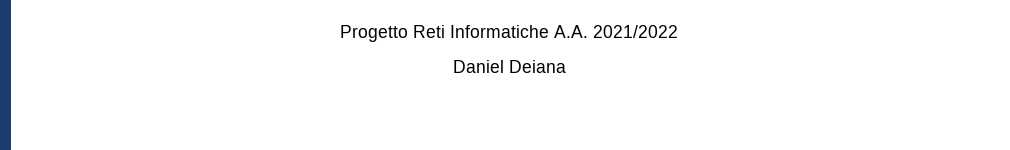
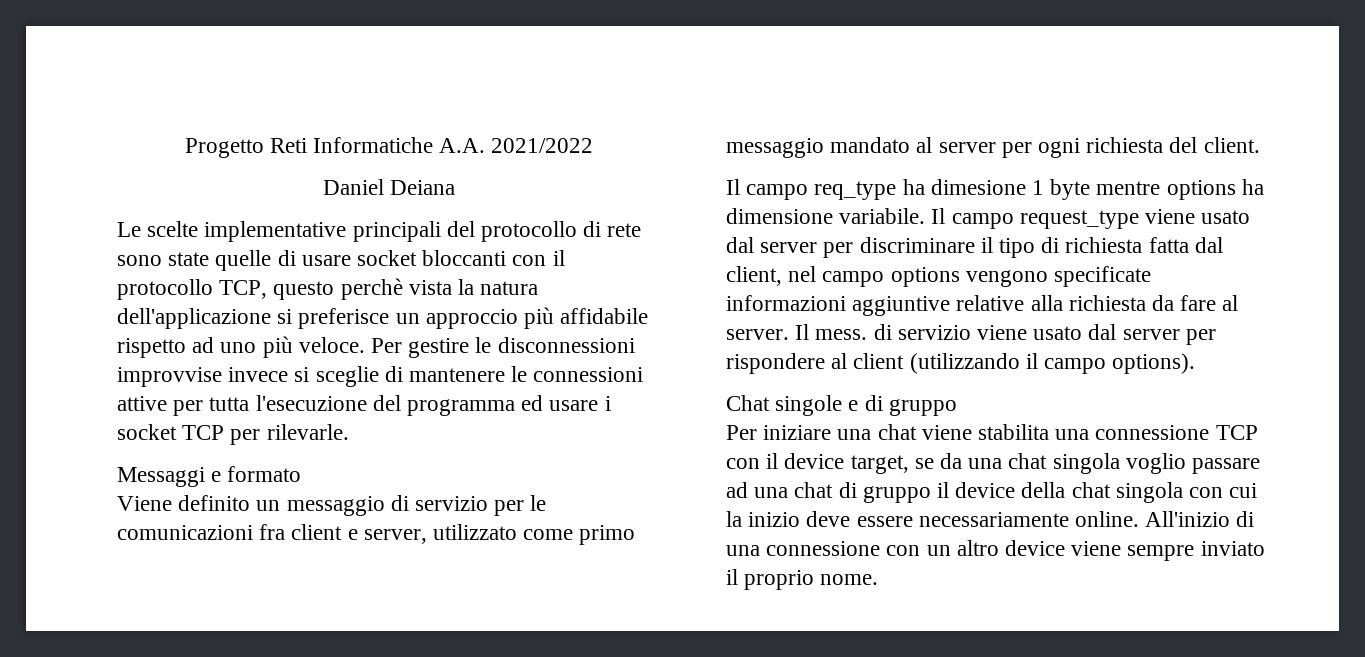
(566, 66) none -> [117,221,642,242] [117,250,565,271] [117,278,539,300] [117,307,649,329] [117,336,635,358] [117,366,644,387] [117,395,611,416] [117,424,349,445] [117,466,302,487] [117,495,547,516] [117,524,636,545] [726,137,1260,158] [726,179,1264,200] [726,208,1251,229] [726,237,1223,258] [726,266,1152,287] [726,295,1239,316] [726,324,1216,345] [726,353,1196,374] [726,395,957,416] [726,424,1258,440] [726,453,1261,474] [726,482,1258,503] [726,511,1255,527] [726,540,1265,561] [726,569,879,590] // Le scelte implementative principali del protocollo di rete sono state quelle di usare socket bloccanti con il protocollo TCP, questo perchè vista la natura dell'applicazione si preferisce un approccio più affidabile rispetto ad uno più veloce. Per gestire le disconnessioni improvvise invece si sceglie di mantenere le connessioni attive per tutta l'esecuzione del programma ed usare i socket TCP per rilevarle. // Messaggi e formato // Viene definito un messaggio di servizio per le comunicazioni fra client e server, utilizzato come primo messaggio mandato al server per ogni richiesta del client. // Il campo req_type ha dimesione 1 byte mentre options ha dimensione variabile. Il campo request_type viene usato dal server per discriminare il tipo di richiesta fatta dal client, nel campo options vengono specificate informazioni aggiuntive relative alla richiesta da fare al server. Il mess. di servizio viene usato dal server per rispondere al client (utilizzando il campo options). // Chat singole e di gruppo // Per iniziare una chat viene stabilita una connessione TCP con il device target, se da una chat singola voglio passare ad una chat di gruppo il device della chat singola con cui la inizio deve essere necessariamente online. All'inizio di una connessione con un altro device viene sempre inviato il proprio nome.

